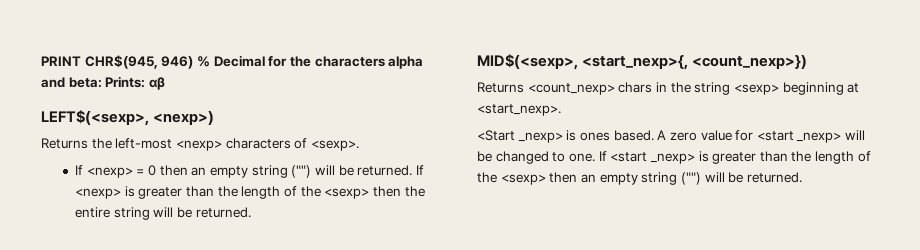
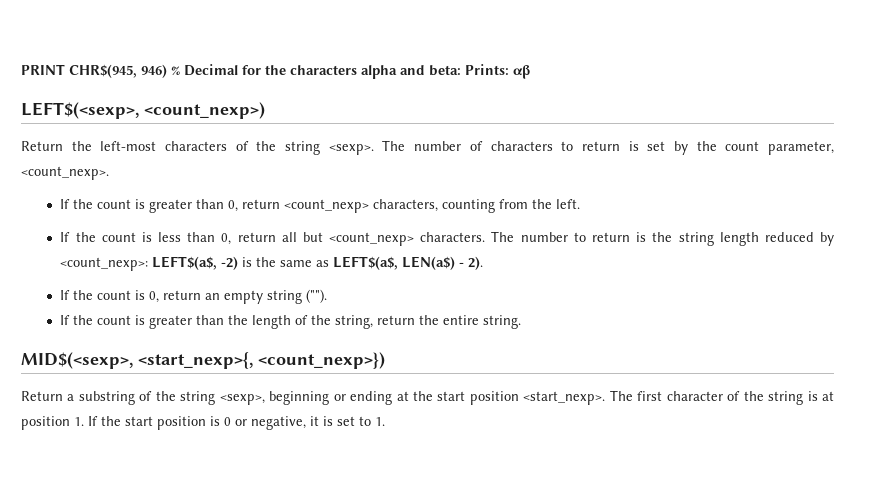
[153,110,215,125] [41,138,88,149] <nexp>) // Returns -> [144,102,265,119] [21,141,63,151] <count_nexp>) // Return
[175,140,222,151] <nexp> -> (157, 146) none
(308, 143) none -> [256,141,321,155] the string
[75,165,424,178] [75,186,425,199] [75,207,251,220] [477,54,808,70] [477,82,860,95] [477,104,561,116] [477,130,866,143] [477,151,871,164] [477,172,802,185] // If <nexp> = 0 then an empty string ("") will be returned. If <nexp> is greater than the length of the <sexp> then the entire string will be returned. // MID$(<sexp>, <start_nexp>{, <count_nexp>}) // Returns <count_nexp> chars in the string <sexp> beginning at <start_nexp>. // <Start _nexp> is ones based. A zero value for <start _nexp> will be changed to one. If <start _nexp> is greater than the length of the <sexp> then an empty string ("") will be returned. -> [382,140,835,155] [21,166,109,180] [60,199,581,213] [60,231,835,246] [60,256,484,271] [60,289,328,304] [60,315,522,329] [21,352,385,369] [21,390,835,405] [21,416,385,430] The number of characters to return is set by the count parameter, <count_nexp>. // If the count is greater than 0, return <count_nexp> characters, counting from the left. // If the count is less than 0, return all but <count_nexp> characters. The number to return is the string length reduced by <count_nexp>: LEFT$(a$, -2) is the same as LEFT$(a$, LEN(a$) - 2). // If the count is 0, return an empty string (""). // If the count is greater than the length of the string, return the entire string. // MID$(<sexp>, <start_nexp>{, <count_nexp>}) // Return a substring of the string <sexp>, beginning or ending at the start position <start_nexp>. The first character of the string is at position 1. If the start position is 0 or negative, it is set to 1.

